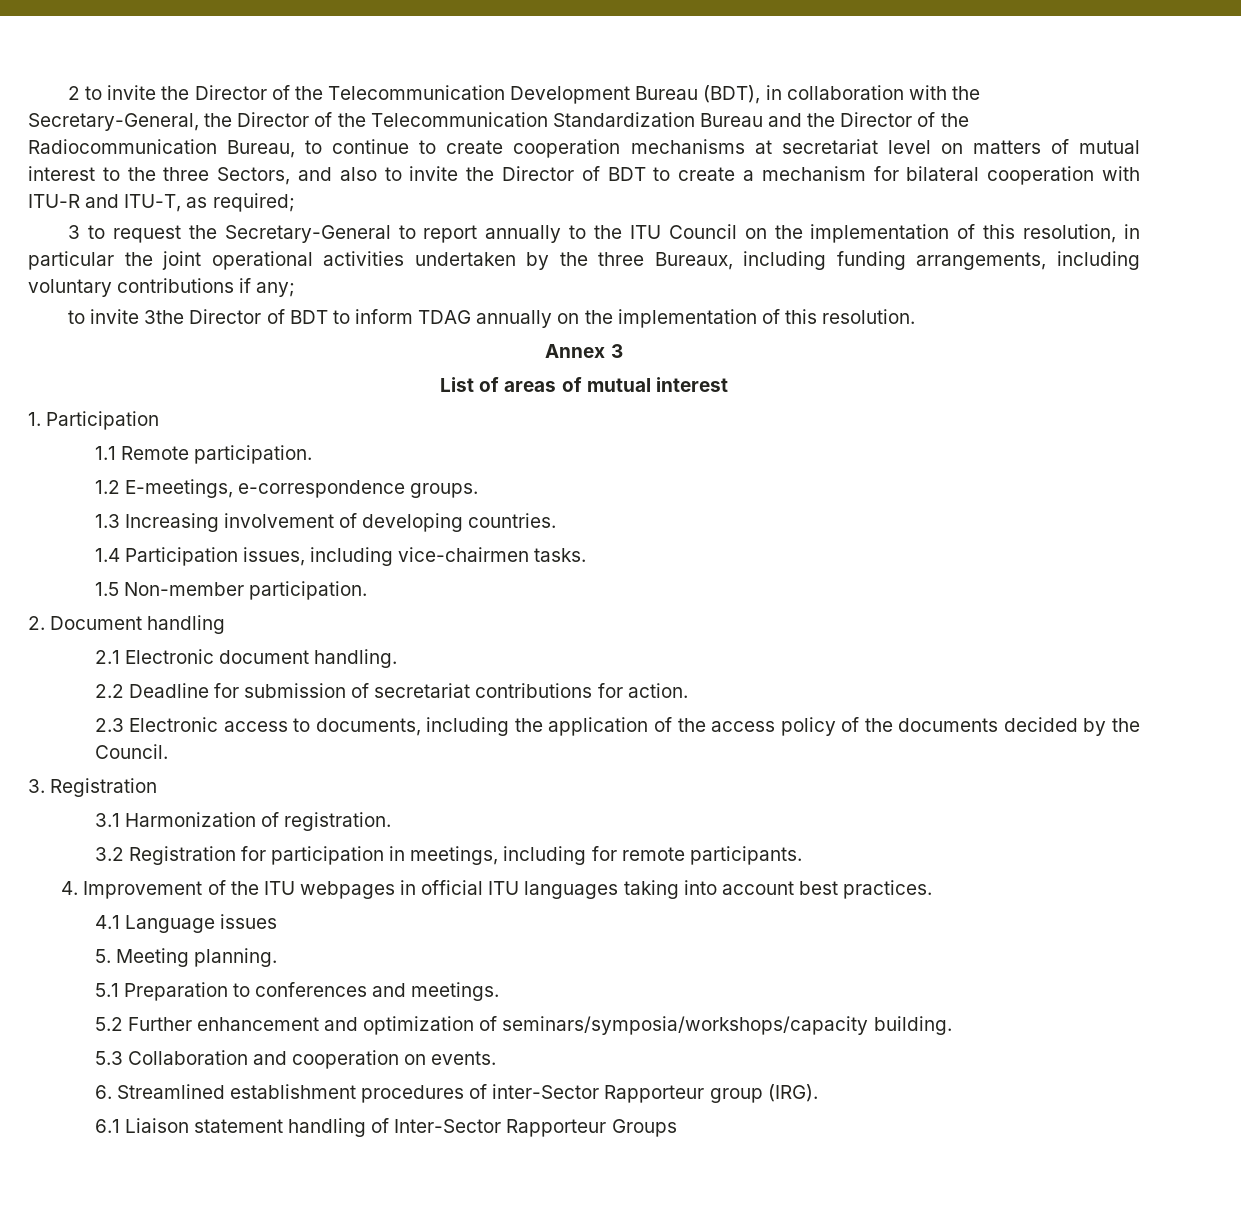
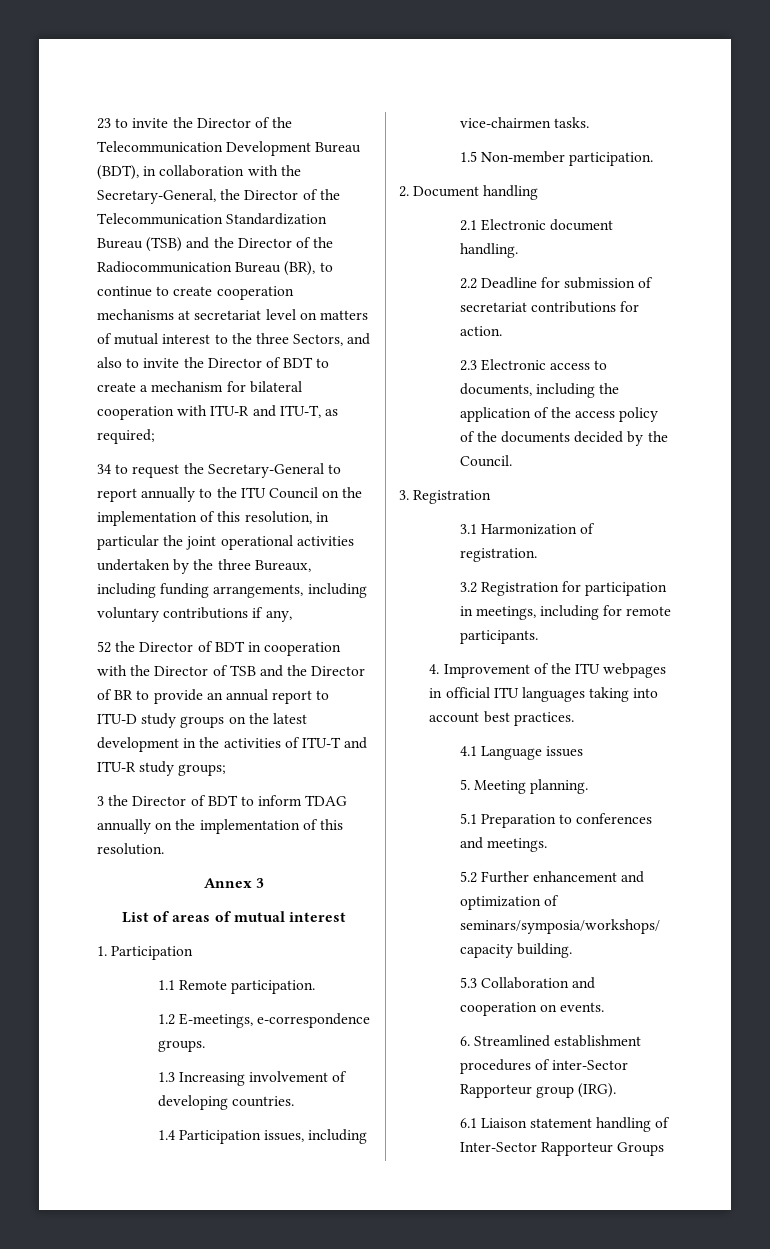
[68,86,81,100] 2 -> [97,118,111,129] 23
(763, 120) none -> [146,237,183,252] (TSB)
[227,140,296,158] Bureau, -> [235,261,316,276] Bureau (BR),
[68,225,81,239] 3 -> [97,464,111,474] 34
[256,282,296,297] [68,309,185,324] any; // to invite 3the -> [265,610,292,622] [97,641,342,656] [97,665,366,677] [97,689,330,704] [97,713,307,728] [97,737,368,752] [97,761,227,776] [97,795,129,806] any, // 52 the Director of BDT in cooperation with the Director of TSB and the Director of BR to provide an annual report to ITU-D study groups on the latest development in the activities of ITU-T and ITU-R study groups; // 3 the

